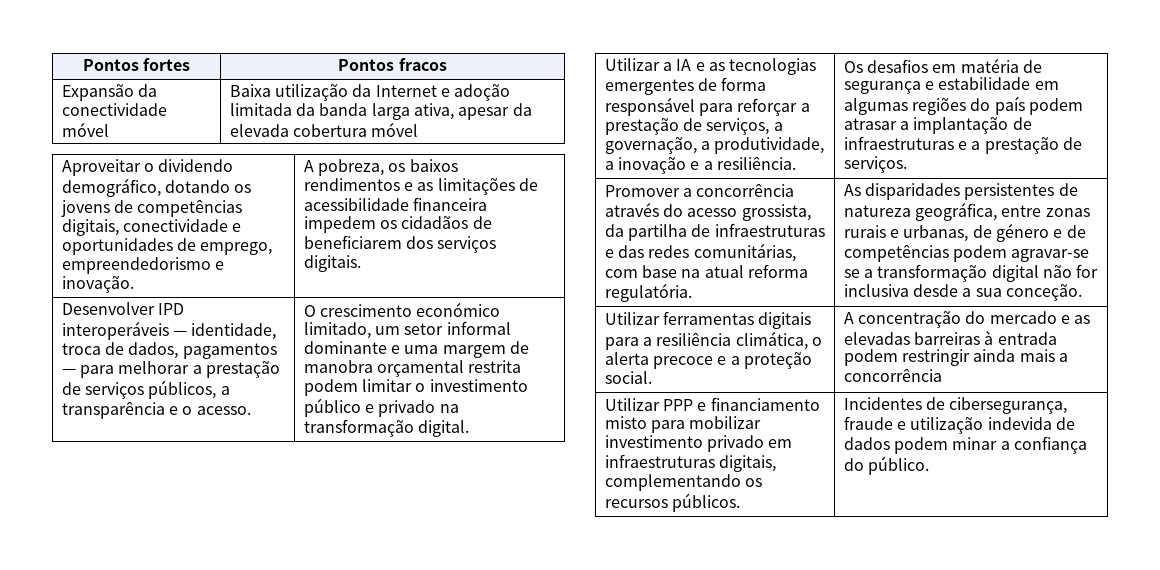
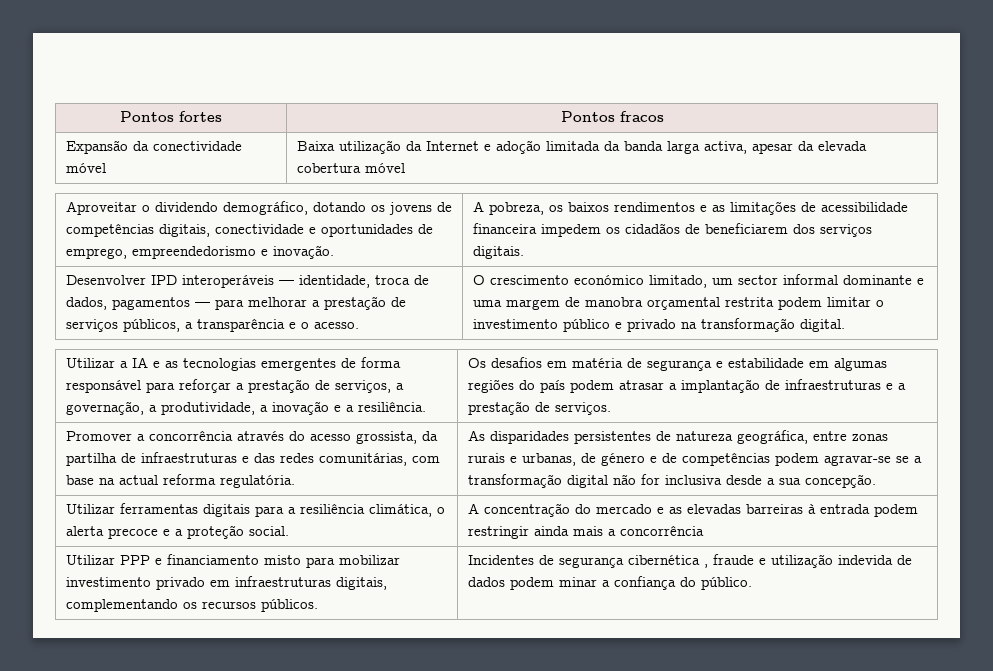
[413,103,454,120] ativa, -> [703,141,747,154] activa,
[404,323,444,335] setor -> [737,275,778,285] sector
[704,265,744,278] atual -> [118,475,158,485] actual
[1005,284,1082,301] conceção. -> [804,474,876,488] concepção.
[949,397,1068,414] cibersegurança, -> [558,555,708,568] segurança cibernética ,

